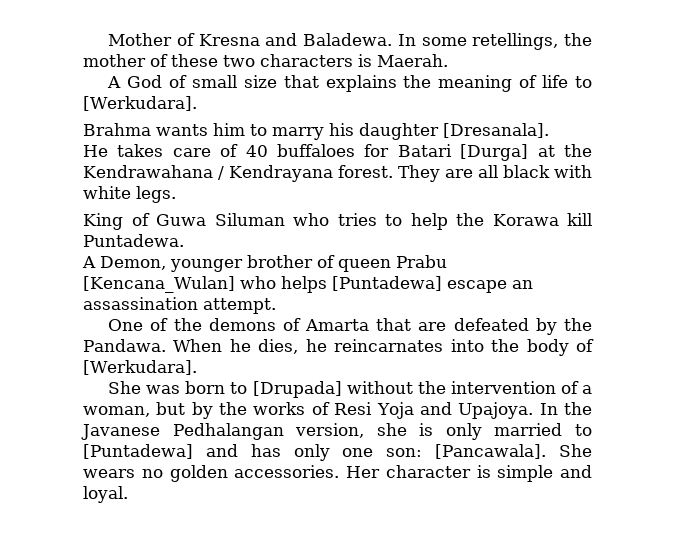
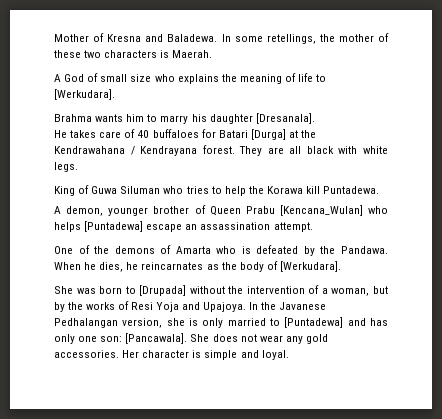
[283,75,319,88] that -> [154,74,175,82] who
[100,256,166,270] Demon, -> [66,206,104,216] demon,
[338,259,391,272] queen -> [209,206,241,216] Queen
[376,318,447,331] that are -> [216,246,251,254] who is
[450,339,484,352] into -> [206,264,219,270] as
[83,465,228,482] wears no golden -> [212,334,328,344] does not wear any gold

